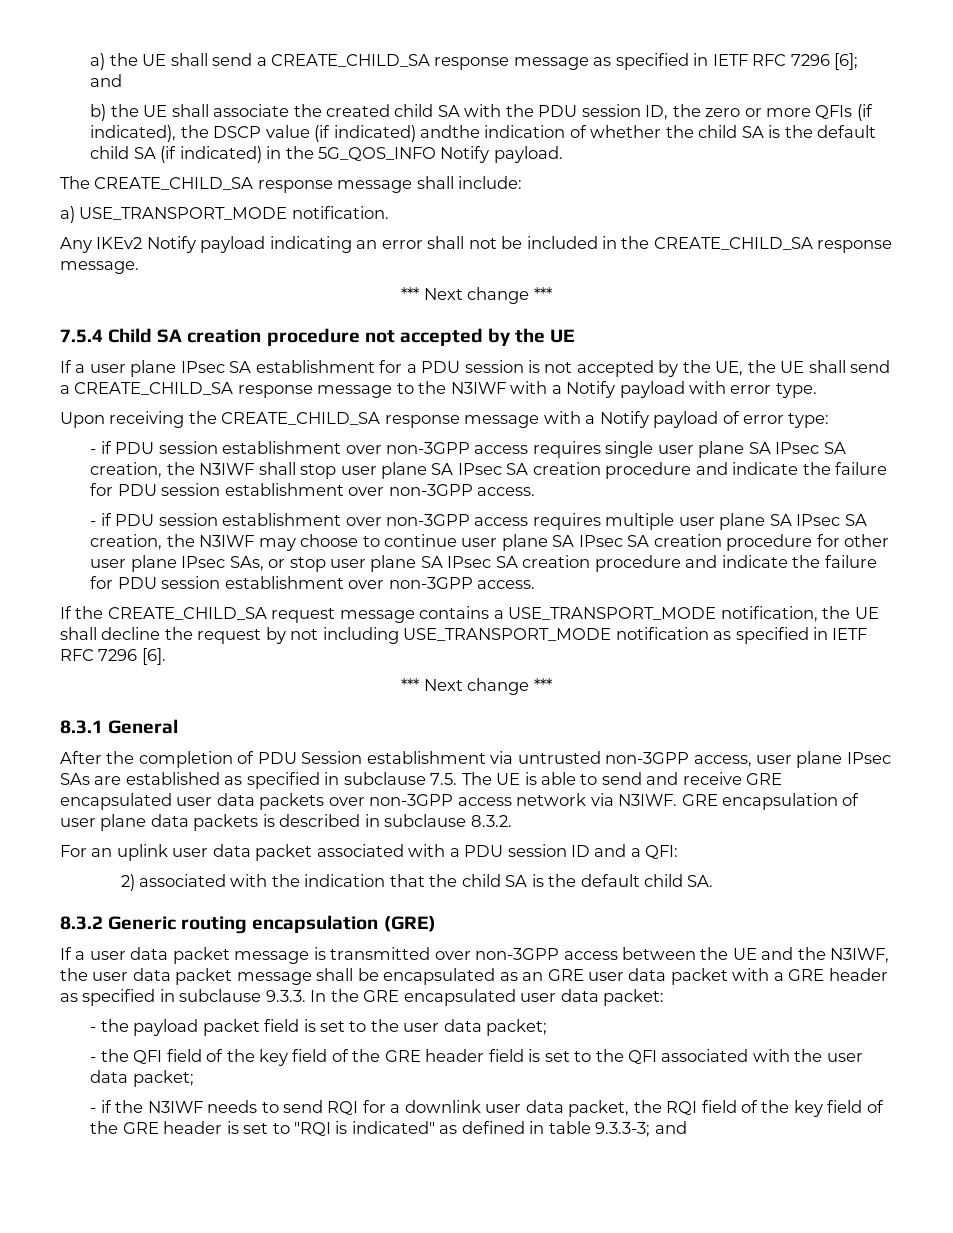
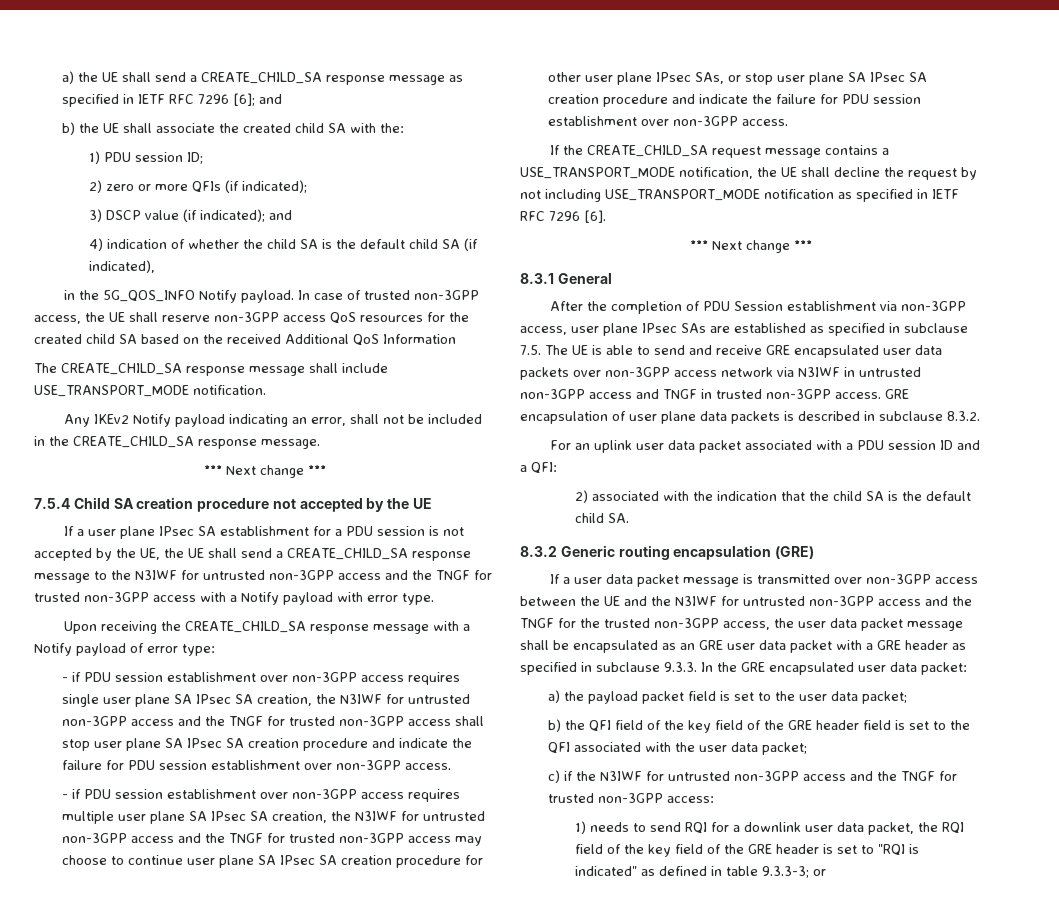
[505,104,701,120] the PDU session ID, the -> [379,123,404,133] [89,151,204,164] [89,180,103,193] the: // 1) PDU session ID; // 2)
[90,125,209,142] indicated), the -> [242,180,308,193] [89,209,103,222] indicated); // 3)
[333,125,481,142] indicated) andthe -> [200,209,293,222] [89,238,104,251] indicated); and // 4)
[179,146,262,163] indicated) -> [89,260,156,273] indicated), //
(563, 154) none -> [297,290,479,300] [34,312,469,324] [34,334,456,346] In case of trusted non-3GPP access, the UE shall reserve non-3GPP access QoS resources for the created child SA based on the received Additional QoS Information
[458,176,523,189] [60,206,75,223] include: // a) -> [342,363,388,373] include
[381,240,423,249] error -> [310,417,346,426] error,
(506, 388) none -> [181,570,492,580] [34,592,196,602] for untrusted non-3GPP access and the TNGF for trusted non-3GPP access
(255, 469) none -> [385,694,470,704] [61,716,451,726] for untrusted non-3GPP access and the TNGF for trusted non-3GPP access
(255, 541) none -> [400,811,485,821] [61,833,451,843] for untrusted non-3GPP access and the TNGF for trusted non-3GPP access
[517,751,601,764] untrusted -> (897, 306) none
[618,794,678,806] N3IWF. -> [798,367,921,377] [520,389,881,399] N3IWF in untrusted non-3GPP access and TNGF in trusted non-3GPP access.
[830,948,890,963] N3IWF, -> [675,596,972,606] [520,618,770,630] N3IWF for untrusted non-3GPP access and the TNGF for the trusted non-3GPP access,
[90,1027,97,1032] - -> [547,690,560,703] a)
[90,1057,97,1062] - -> [547,719,561,732] b)
[90,1108,97,1113] - -> [547,770,560,783] c)
(203, 1107) none -> [645,771,957,781] [547,793,714,803] [575,821,587,834] for untrusted non-3GPP access and the TNGF for trusted non-3GPP access: // 1)
[654,1121,687,1134] and -> [813,869,827,876] or

